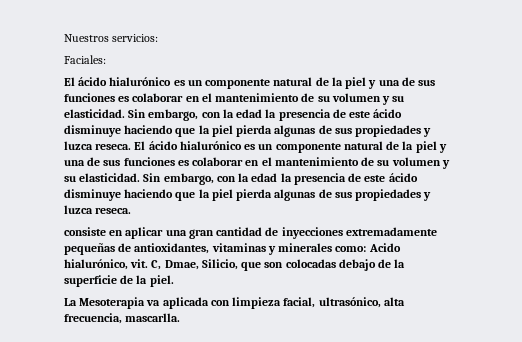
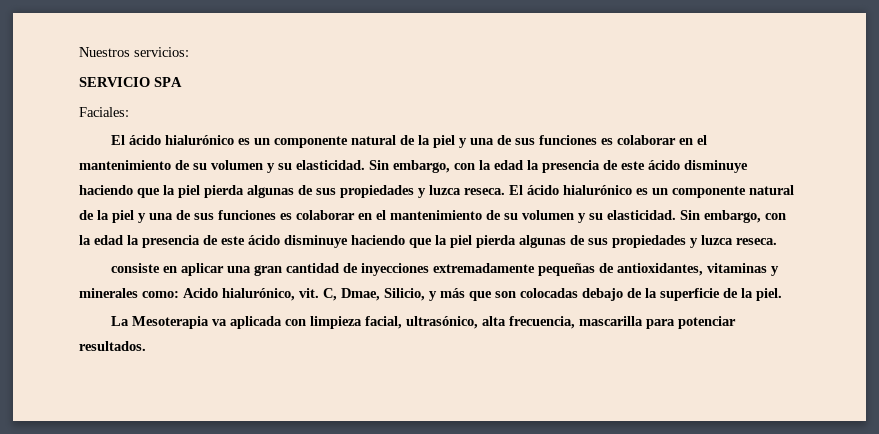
(159, 38) none -> [79,77,182,87] // SERVICIO SPA
(238, 264) none -> [429,288,465,301] y más
[125,313,181,322] mascarlla. -> [578,316,736,329] [79,341,146,351] mascarilla para potenciar resultados.

